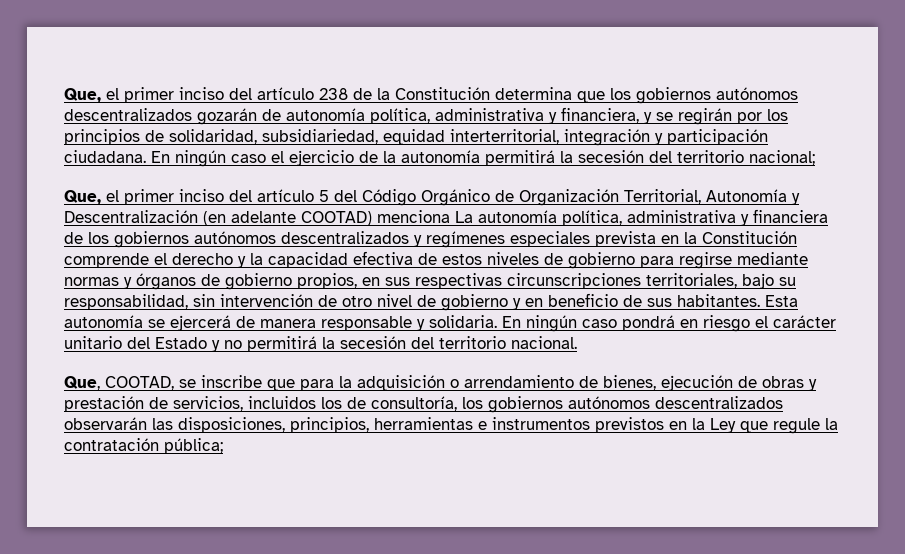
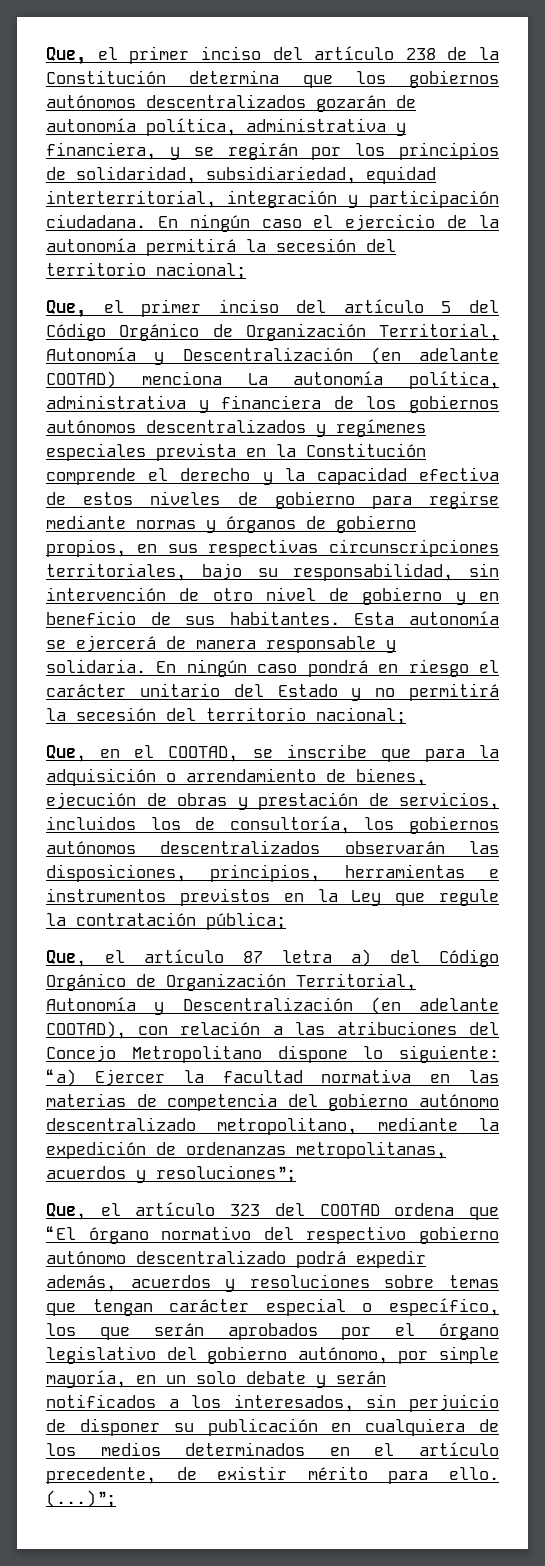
[511,336,577,349] [64,376,100,390] nacional. // Que, -> [316,707,406,724] [46,745,155,762] nacional; // Que, en el
(223, 446) none -> [46,949,499,967] [46,973,416,991] [46,997,499,1015] [46,1021,499,1039] [46,1045,499,1063] [46,1069,499,1087] [46,1093,499,1111] [46,1117,499,1135] [46,1141,446,1159] [46,1165,296,1183] [46,1202,500,1220] [46,1226,499,1244] [46,1250,426,1268] [46,1274,499,1292] [46,1298,499,1316] [46,1323,499,1340] [46,1346,499,1364] [46,1370,386,1388] [46,1394,499,1412] [46,1418,499,1436] [46,1442,500,1456] [46,1466,500,1484] [46,1490,116,1508] // Que, el artículo 87 letra a) del Código Orgánico de Organización Territorial, Autonomía y Descentralización (en adelante COOTAD), con relación a las atribuciones del Concejo Metropolitano dispone lo siguiente: “a) Ejercer la facultad normativa en las materias de competencia del gobierno autónomo descentralizado metropolitano, mediante la expedición de ordenanzas metropolitanas, acuerdos y resoluciones”; // Que, el artículo 323 del COOTAD ordena que “El órgano normativo del respectivo gobierno autónomo descentralizado podrá expedir además, acuerdos y resoluciones sobre temas que tengan carácter especial o específico, los que serán aprobados por el órgano legislativo del gobierno autónomo, por simple mayoría, en un solo debate y serán notificados a los interesados, sin perjuicio de disponer su publicación en cualquiera de los medios determinados en el artículo precedente, de existir mérito para ello. (...)”;

